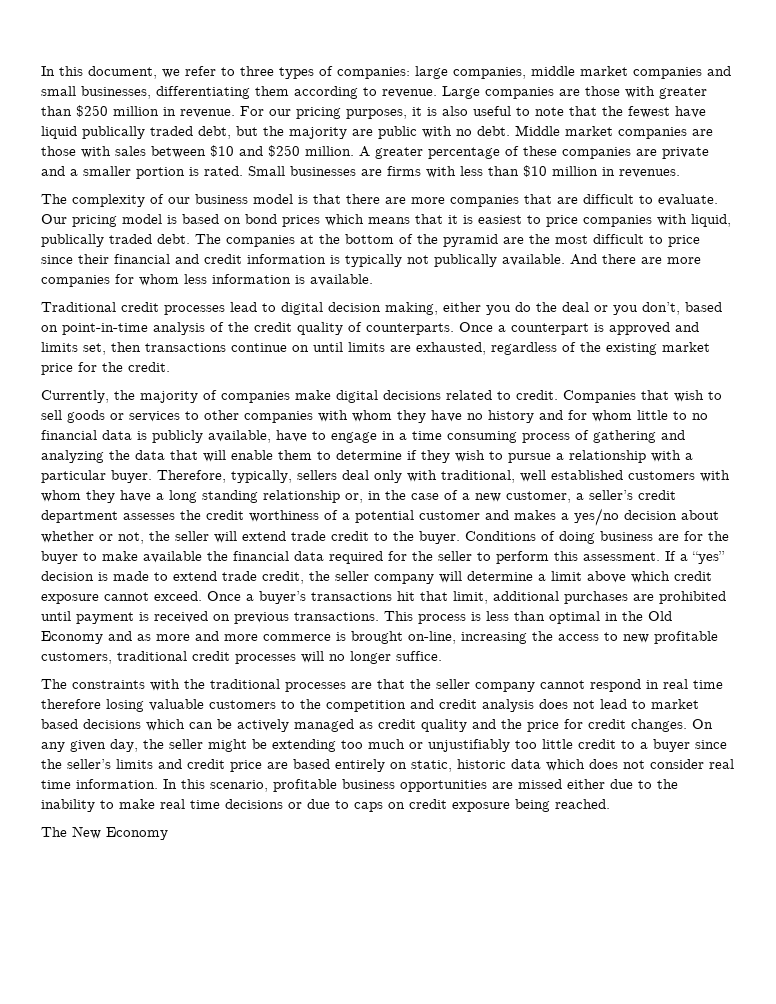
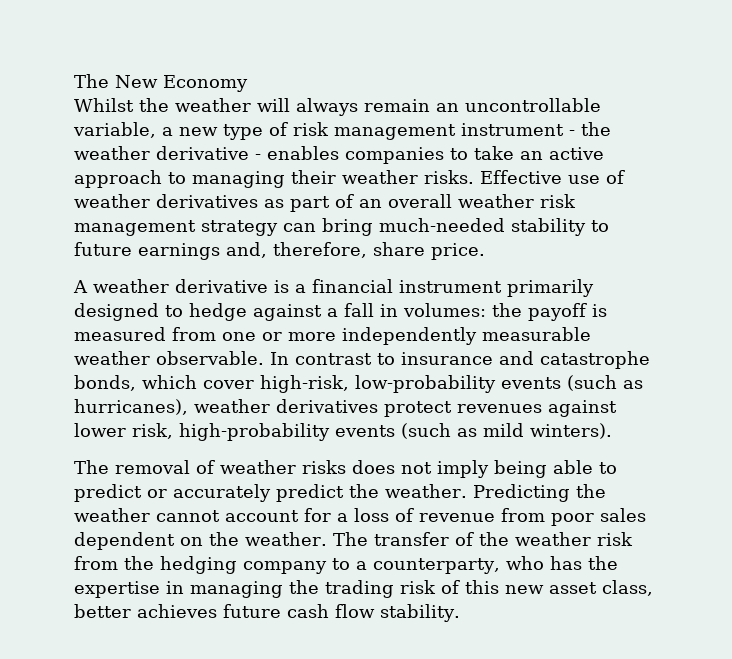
[41,66,731,79] [41,86,707,99] [41,105,706,119] [41,125,713,139] [41,145,709,159] [41,165,680,179] [41,194,718,207] [41,214,731,227] [41,234,700,247] [41,254,701,267] [41,274,373,287] [41,302,722,315] [41,322,699,335] [41,342,710,355] [41,362,170,375] [41,390,722,403] [41,410,708,423] [41,430,685,443] [41,450,693,463] [41,470,730,483] [41,490,676,503] [41,508,719,526] [41,531,729,544] [41,551,725,564] [41,571,712,584] [41,591,726,604] [41,611,672,624] [41,631,718,644] [41,651,442,664] [41,679,723,692] [41,699,699,712] [41,719,713,732] [41,739,727,752] [41,759,734,772] [41,779,678,792] [41,799,610,812] [41,826,168,840] In this document, we refer to three types of companies: large companies, middle market companies and small businesses, differentiating them according to revenue. Large companies are those with greater than $250 million in revenue. For our pricing purposes, it is also useful to note that the fewest have liquid publically traded debt, but the majority are public with no debt. Middle market companies are those with sales between $10 and $250 million. A greater percentage of these companies are private and a smaller portion is rated. Small businesses are firms with less than $10 million in revenues. // The complexity of our business model is that there are more companies that are difficult to evaluate. Our pricing model is based on bond prices which means that it is easiest to price companies with liquid, publically traded debt. The companies at the bottom of the pyramid are the most difficult to price since their financial and credit information is typically not publically available. And there are more companies for whom less information is available. // Traditional credit processes lead to digital decision making, either you do the deal or you don’t, based on point-in-time analysis of the credit quality of counterparts. Once a counterpart is approved and limits set, then transactions continue on until limits are exhausted, regardless of the existing market price for the credit. // Currently, the majority of companies make digital decisions related to credit. Companies that wish to sell goods or services to other companies with whom they have no history and for whom little to no financial data is publicly available, have to engage in a time consuming process of gathering and analyzing the data that will enable them to determine if they wish to pursue a relationship with a particular buyer. Therefore, typically, sellers deal only with traditional, well established customers with whom they have a long standing relationship or, in the case of a new customer, a seller’s credit department assesses the credit worthiness of a potential customer and makes a yes/no decision about whether or not, the seller will extend trade credit to the buyer. Conditions of doing business are for the buyer to make available the financial data required for the seller to perform this assessment. If a “yes” decision is made to extend trade credit, the seller company will determine a limit above which credit exposure cannot exceed. Once a buyer’s transactions hit that limit, additional purchases are prohibited until payment is received on previous transactions. This process is less than optimal in the Old Economy and as more and more commerce is brought on-line, increasing the access to new profitable customers, traditional credit processes will no longer suffice. // The constraints with the traditional processes are that the seller company cannot respond in real time therefore losing valuable customers to the competition and credit analysis does not lead to market based decisions which can be actively managed as credit quality and the price for credit changes. On any given day, the seller might be extending too much or unjustifiably too little credit to a buyer since the seller’s limits and credit price are based entirely on static, historic data which does not consider real time information. In this scenario, profitable business opportunities are missed either due to the inability to make real time decisions or due to caps on credit exposure being reached. // The New Economy -> [74,74,248,92] [74,98,601,116] [73,122,611,140] [74,146,604,164] [74,170,625,188] [74,194,576,212] [74,218,609,236] [74,242,485,260] [73,279,594,297] [74,303,607,321] [74,327,591,345] [74,351,650,369] [74,375,643,393] [74,399,617,417] [74,423,612,441] [74,460,617,478] [74,484,606,502] [74,508,646,526] [74,532,633,550] [74,556,618,574] [74,580,653,598] [74,604,460,622] The New Economy // Whilst the weather will always remain an uncontrollable variable, a new type of risk management instrument - the weather derivative - enables companies to take an active approach to managing their weather risks. Effective use of weather derivatives as part of an overall weather risk management strategy can bring much-needed stability to future earnings and, therefore, share price. // A weather derivative is a financial instrument primarily designed to hedge against a fall in volumes: the payoff is measured from one or more independently measurable weather observable. In contrast to insurance and catastrophe bonds, which cover high-risk, low-probability events (such as hurricanes), weather derivatives protect revenues against lower risk, high-probability events (such as mild winters). // The removal of weather risks does not imply being able to predict or accurately predict the weather. Predicting the weather cannot account for a loss of revenue from poor sales dependent on the weather. The transfer of the weather risk from the hedging company to a counterparty, who has the expertise in managing the trading risk of this new asset class, better achieves future cash flow stability.

